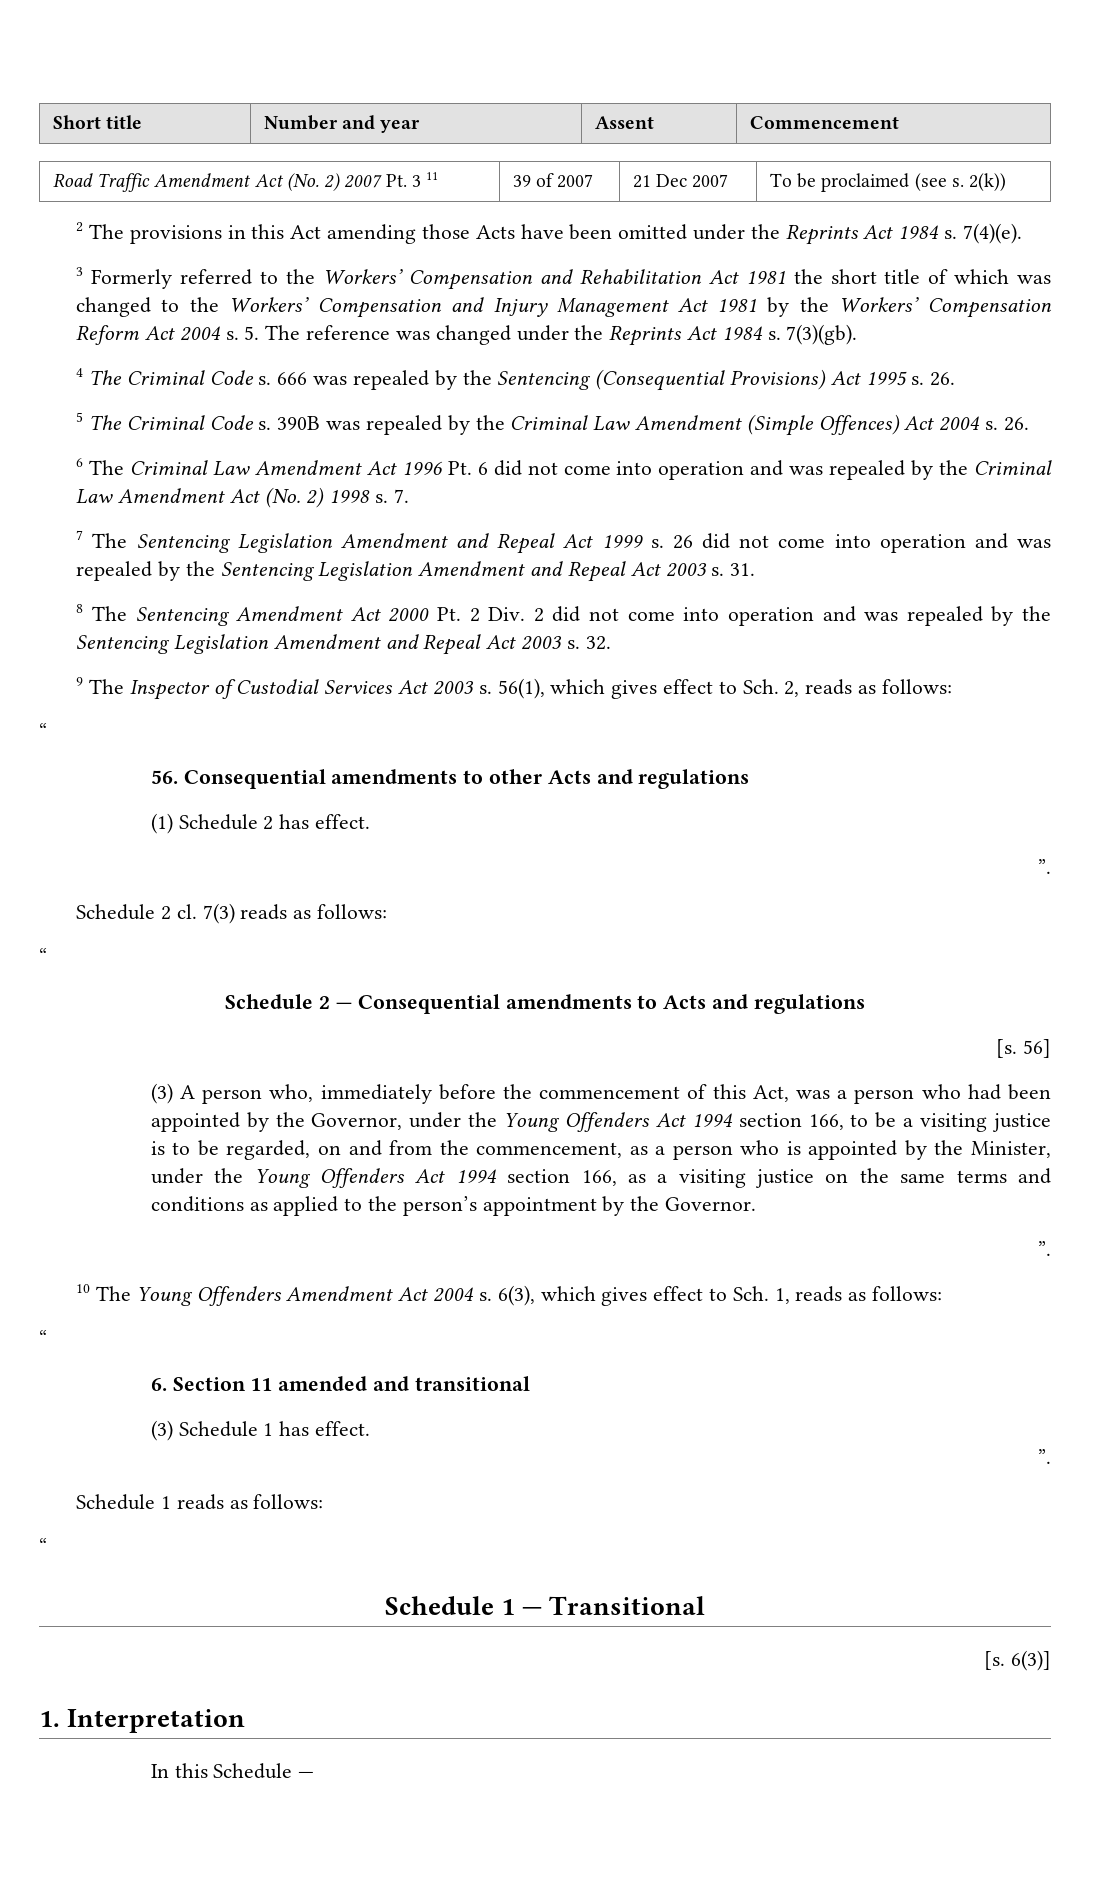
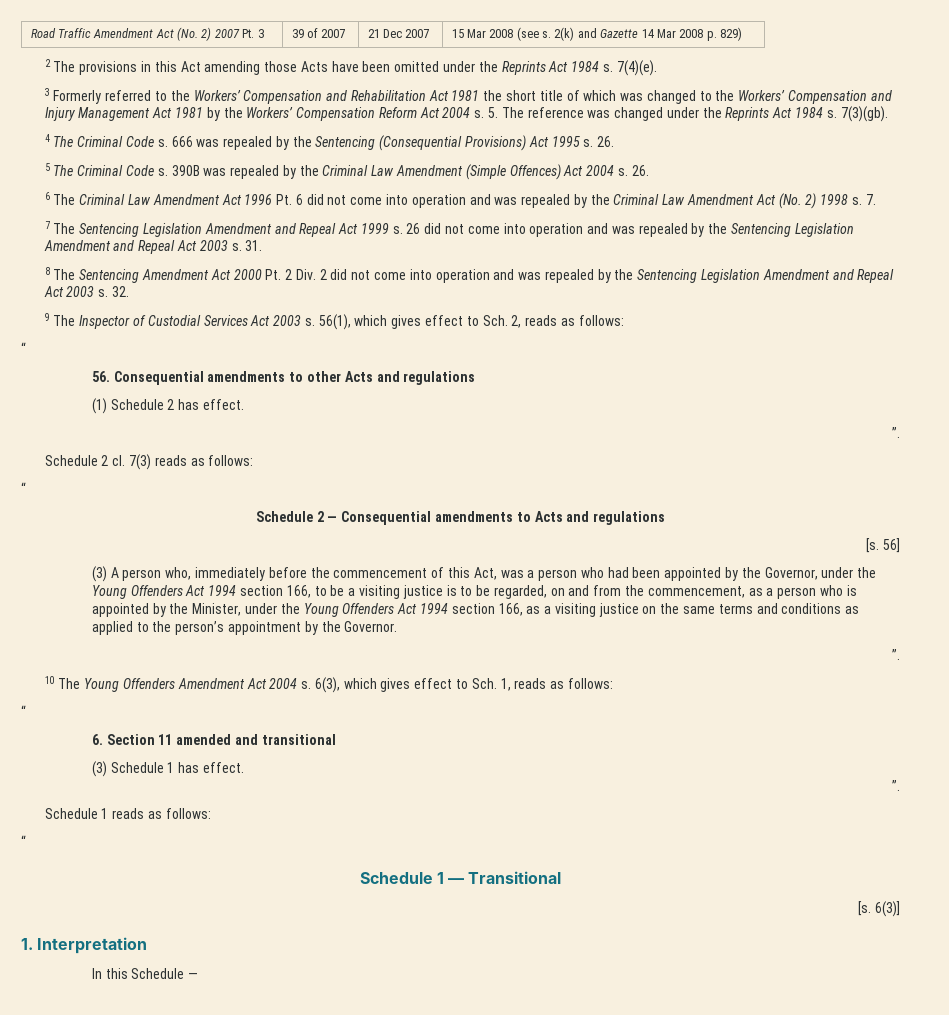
[52,115,143,129] [263,115,421,133] [594,116,654,129] [749,116,899,129] Short title | Number and year | Assent | Commencement // -> (30, 33) none
[426,172,439,180] 11 -> (264, 33) none
[769,173,1007,192] To be proclaimed (see s. 2(k)) -> [451,27,743,41] 15 Mar 2008 (see s. 2(k) and Gazette 14 Mar 2008 p. 829)

